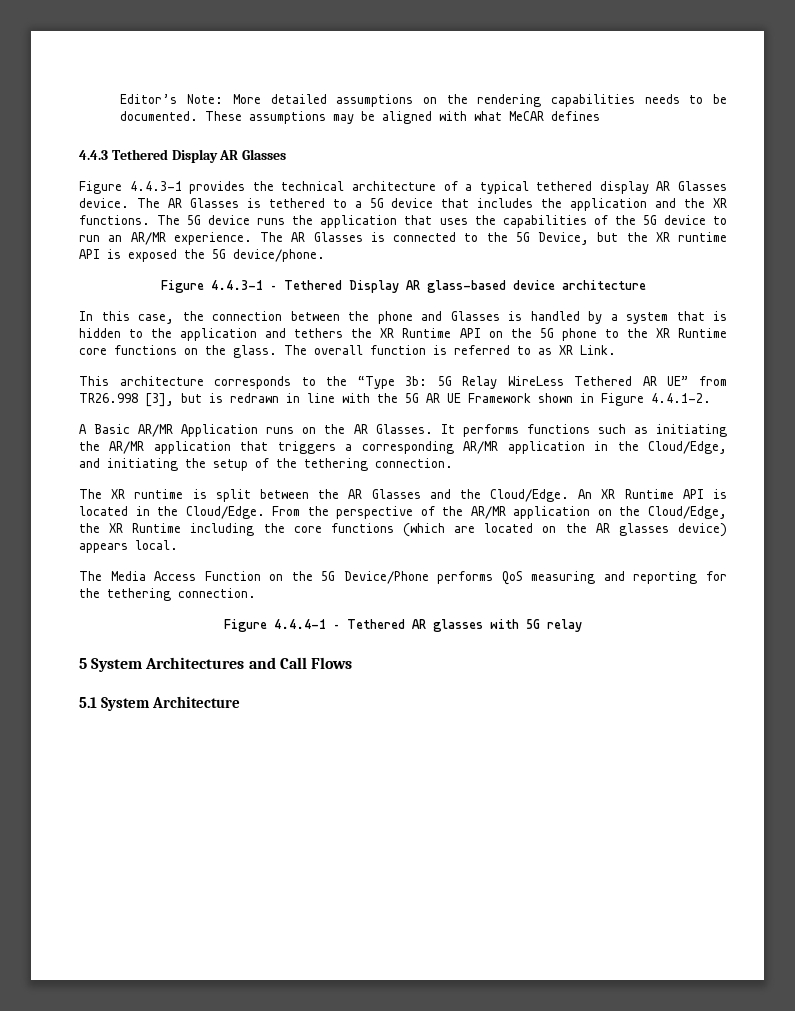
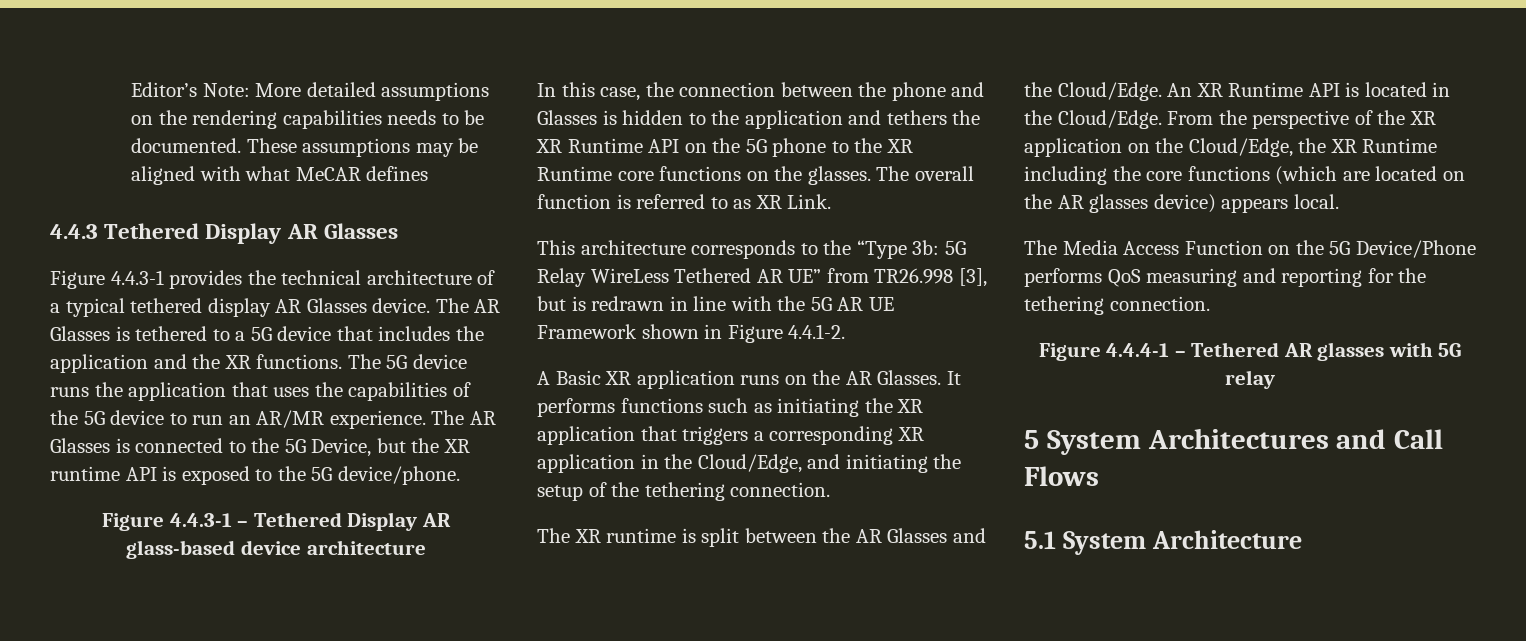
(177, 255) none -> [255,469,273,481] to
[530,311,727,324] handled by a system that is -> (617, 117) none
[233,345,277,358] glass. -> [807,166,871,185] glasses.
[138,424,259,437] AR/MR Application -> [605,370,735,389] XR application
[109,441,145,454] AR/MR -> [897,399,924,413] XR
[463,441,499,454] AR/MR -> [897,427,924,441] XR
[470,506,506,519] AR/MR -> [1409,111,1436,125] XR

